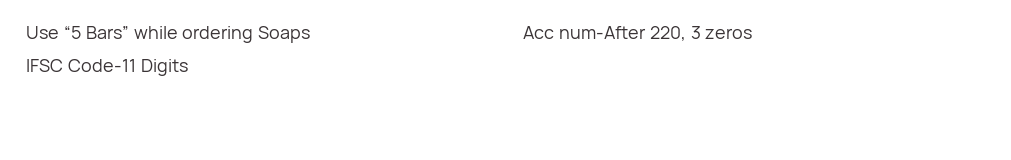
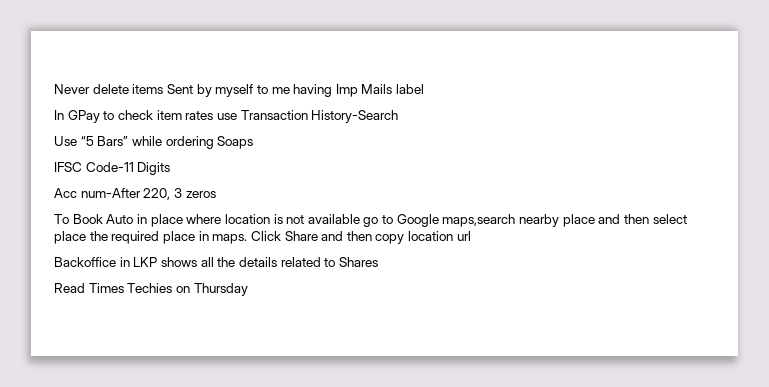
(26, 32) none -> [54,84,425,97] [54,110,399,123] Never delete items Sent by myself to me having Imp Mails label // In GPay to check item rates use Transaction History-Search //
(753, 33) none -> [54,214,687,227] [54,231,471,244] [54,257,378,267] [54,283,248,296] // To Book Auto in place where location is not available go to Google maps,search nearby place and then select place the required place in maps. Click Share and then copy location url // Backoffice in LKP shows all the details related to Shares // Read Times Techies on Thursday

